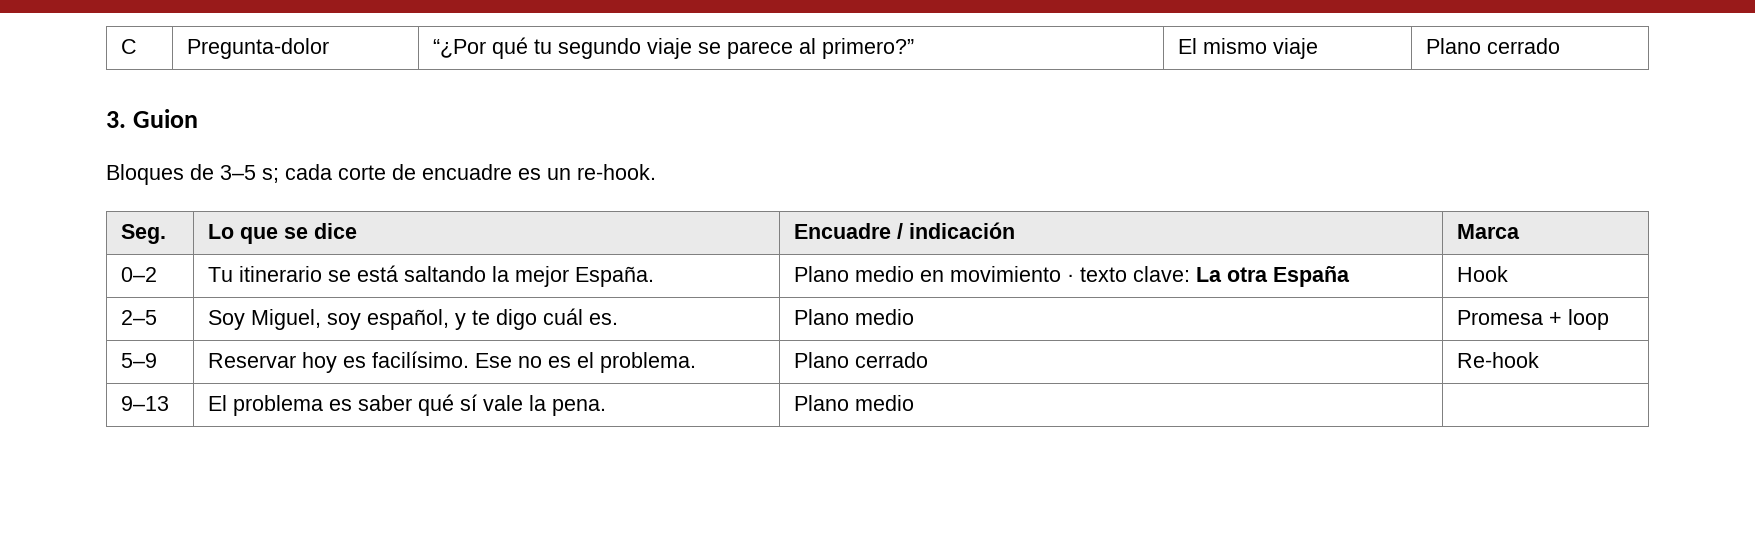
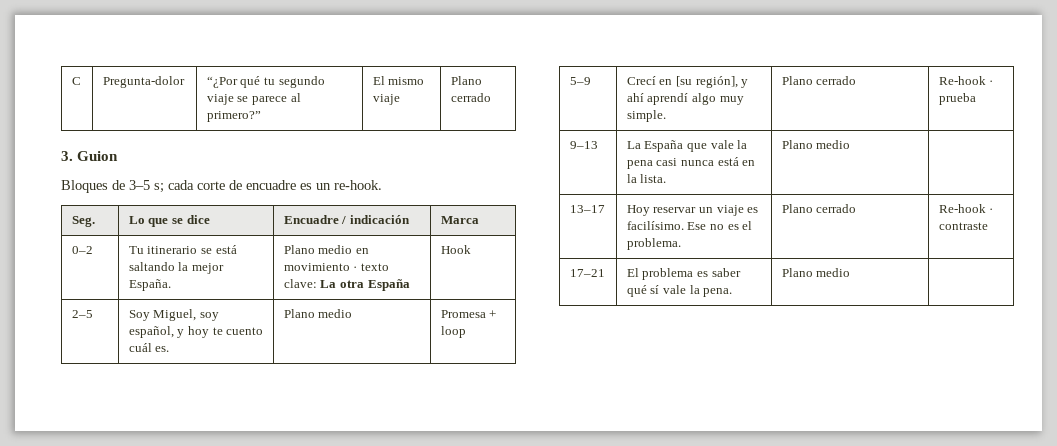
[471,309,537,330] te digo -> [187,326,264,338] hoy te cuento
[207,352,337,373] Reservar hoy -> [626,76,749,88] [626,93,744,105] [626,110,666,122] [781,76,857,85] [938,76,994,85] [938,93,976,105] [569,141,598,149] [626,140,748,152] [626,157,756,169] [626,174,667,183] [781,140,851,149] [569,205,605,213] [626,205,744,216] Crecí en [su región], y ahí aprendí algo muy simple. | Plano cerrado | Re-hook · prueba // 9–13 | La España que vale la pena casi nunca está en la lista. | Plano medio | // 13–17 | Hoy reservar un viaje
[120,396,169,411] // 9–13 -> [989,208,994,213] [938,222,988,230] [569,269,605,277] · contraste // 17–21

